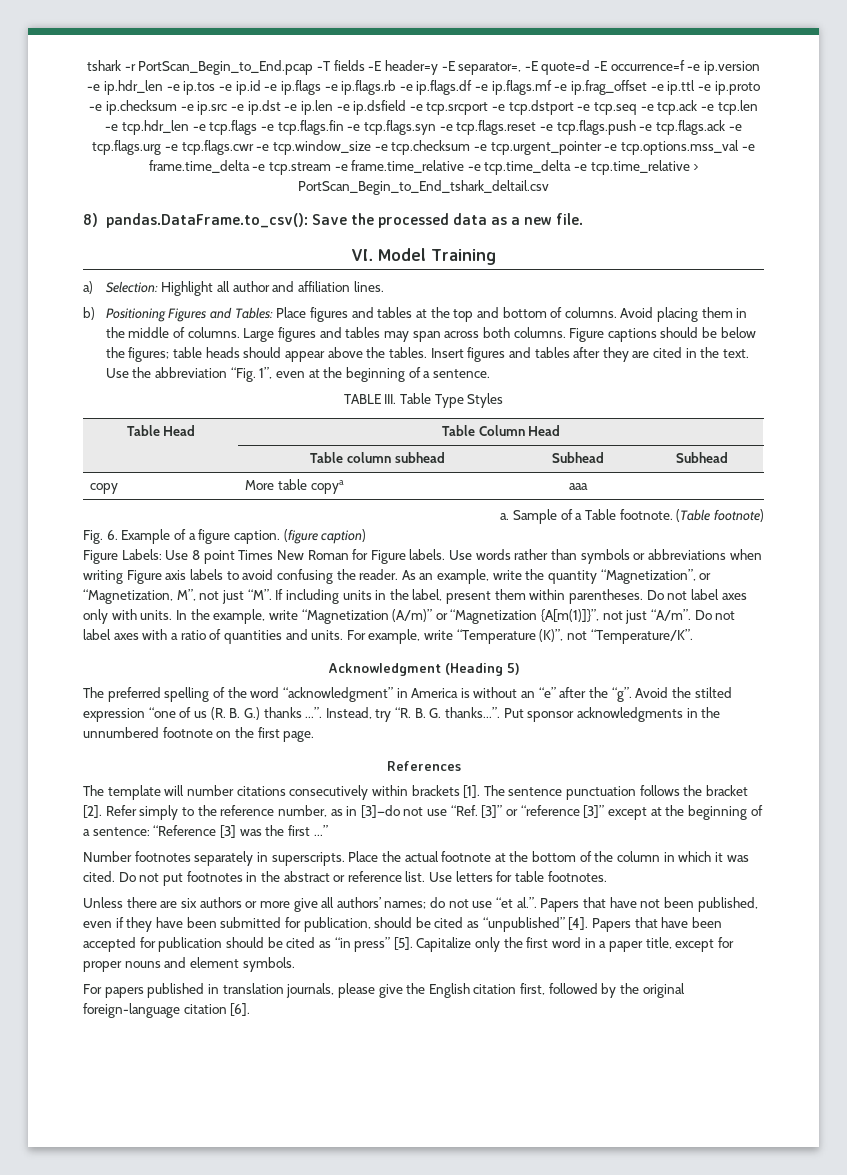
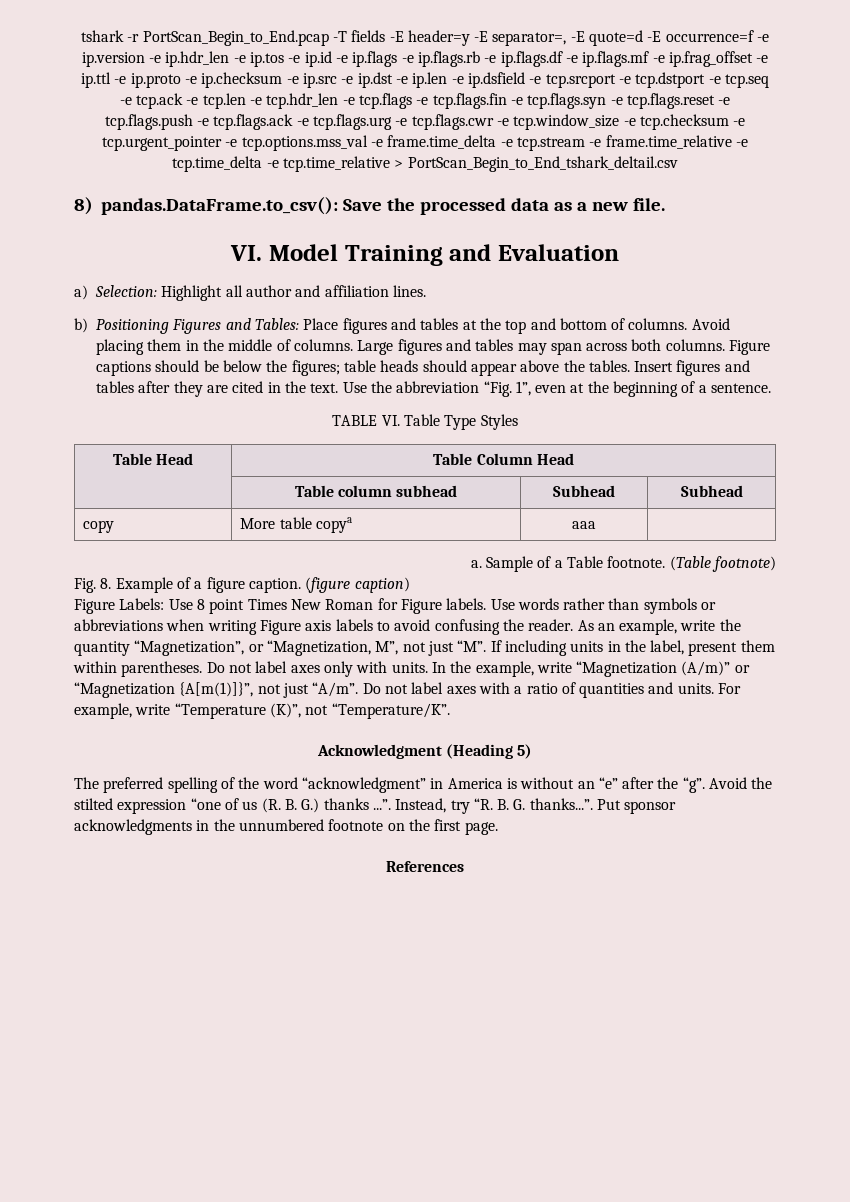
(497, 257) none -> [449,244,619,261] and Evaluation
[384,394,397,404] III. -> [381,415,400,426] VI.
[106,530,118,540] 6. -> [100,578,112,589] 8.
[83,785,749,800] [83,805,763,820] [83,825,328,838] [83,851,749,866] [83,871,607,886] [83,897,758,912] [83,917,722,932] [83,937,734,952] [83,957,295,972] [83,983,685,998] [83,1003,251,1018] // The template will number citations consecutively within brackets [1]. The sentence punctuation follows the bracket [2]. Refer simply to the reference number, as in [3]—do not use “Ref. [3]” or “reference [3]” except at the beginning of a sentence: “Reference [3] was the first ...” // Number footnotes separately in superscripts. Place the actual footnote at the bottom of the column in which it was cited. Do not put footnotes in the abstract or reference list. Use letters for table footnotes. // Unless there are six authors or more give all authors’ names; do not use “et al.”. Papers that have not been published, even if they have been submitted for publication, should be cited as “unpublished” [4]. Papers that have been accepted for publication should be cited as “in press” [5]. Capitalize only the first word in a paper title, except for proper nouns and element symbols. // For papers published in translation journals, please give the English citation first, followed by the original foreign-language citation [6]. -> (464, 866) none

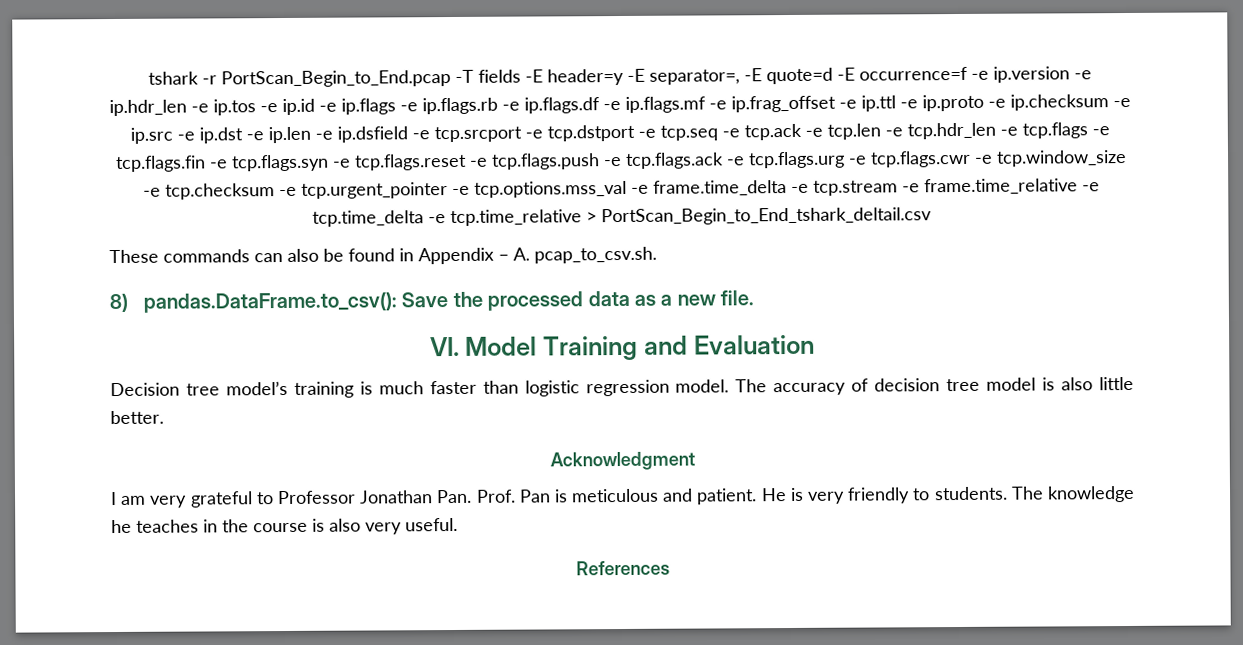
(678, 164) none -> [109,246,657,265] // These commands can also be found in Appendix – A. pcap_to_csv.sh.
[74,285,426,301] [74,318,730,334] [96,339,771,355] [96,360,750,376] [96,381,772,397] [332,414,518,430] [112,453,194,465] [433,453,574,465] [294,485,458,497] [553,485,615,497] [680,485,743,497] [83,520,115,533] [240,517,353,533] [572,521,596,529] [470,556,777,572] [74,577,410,593] [74,598,717,614] [74,619,741,635] [74,640,775,656] [73,661,750,677] [74,682,742,698] [74,703,450,719] [316,744,533,759] [74,777,773,793] [74,798,677,814] [74,819,498,835] a) Selection: Highlight all author and affiliation lines. // b) Positioning Figures and Tables: Place figures and tables at the top and bottom of columns. Avoid placing them in the middle of columns. Large figures and tables may span across both columns. Figure captions should be below the figures; table heads should appear above the tables. Insert figures and tables after they are cited in the text. Use the abbreviation “Fig. 1”, even at the beginning of a sentence. // TABLE VI. Table Type Styles // Table Head | Table Column Head // | Table column subhead | Subhead | Subhead // copy | More table copya | aaa | // a. Sample of a Table footnote. (Table footnote) // Fig. 8. Example of a figure caption. (figure caption) // Figure Labels: Use 8 point Times New Roman for Figure labels. Use words rather than symbols or abbreviations when writing Figure axis labels to avoid confusing the reader. As an example, write the quantity “Magnetization”, or “Magnetization, M”, not just “M”. If including units in the label, present them within parentheses. Do not label axes only with units. In the example, write “Magnetization (A/m)” or “Magnetization {A[m(1)]}”, not just “A/m”. Do not label axes with a ratio of quantities and units. For example, write “Temperature (K)”, not “Temperature/K”. // Acknowledgment (Heading 5) // The preferred spelling of the word “acknowledgment” in America is without an “e” after the “g”. Avoid the stilted expression “one of us (R. B. G.) thanks ...”. Instead, try “R. B. G. thanks...”. Put sponsor acknowledgments in the unnumbered footnote on the first page. -> [110,376,1134,398] [110,410,164,425] [549,451,695,471] [110,485,1135,508] [111,517,458,535] Decision tree model’s training is much faster than logistic regression model. The accuracy of decision tree model is also little better. // Acknowledgment // I am very grateful to Professor Jonathan Pan. Prof. Pan is meticulous and patient. He is very friendly to students. The knowledge he teaches in the course is also very useful.

